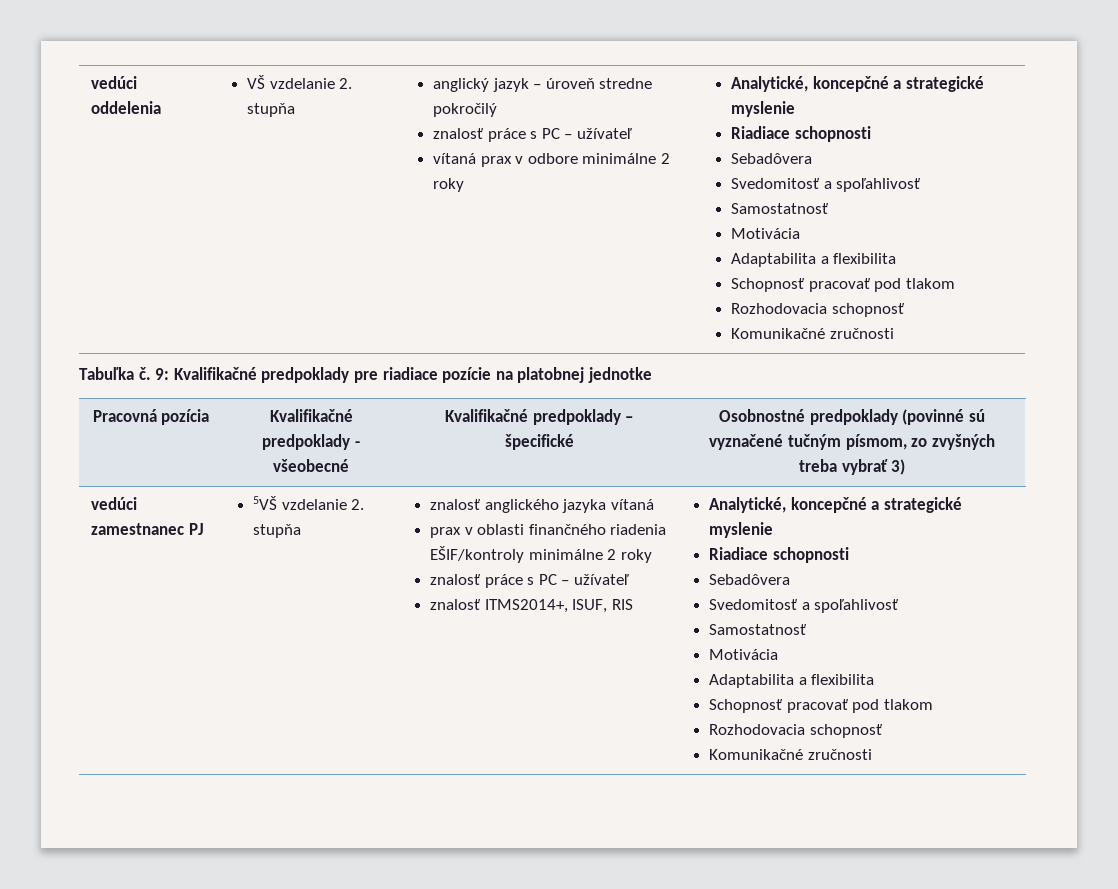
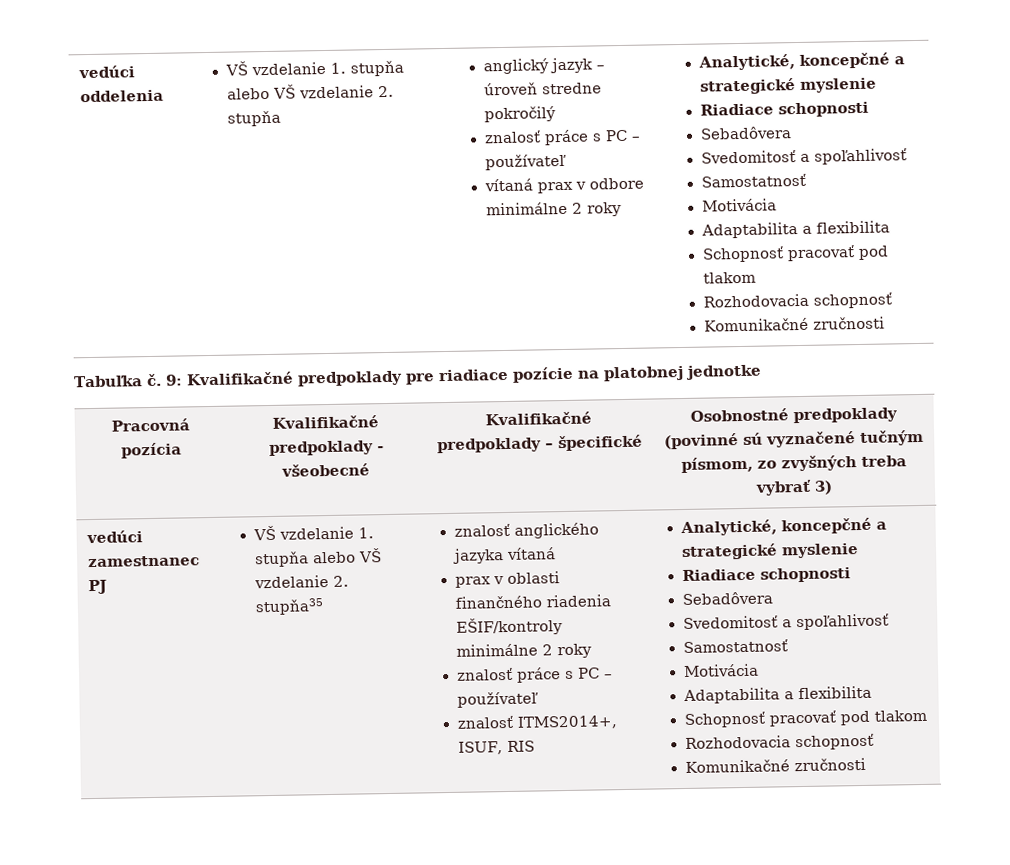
(335, 83) none -> [329,60,404,77] [226,84,374,100] 1. stupňa alebo VŠ vzdelanie
[577,128,633,139] užívateľ -> [484,153,567,171] používateľ
[253,496,365,510] [253,524,302,538] 5VŠ vzdelanie 2. stupňa -> [252,525,374,541] [253,548,382,568] [253,575,349,589] [254,598,324,616] VŠ vzdelanie 1. stupňa alebo VŠ vzdelanie 2. stupňa35
[574,574,630,585] užívateľ -> [456,691,539,708] používateľ

